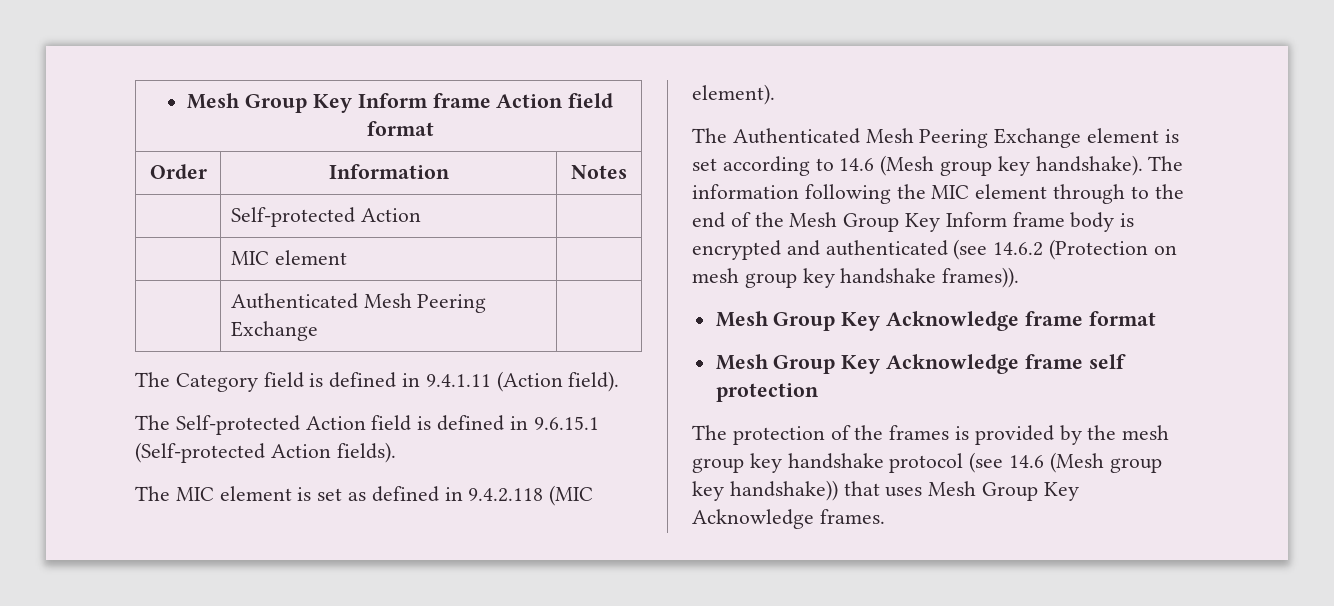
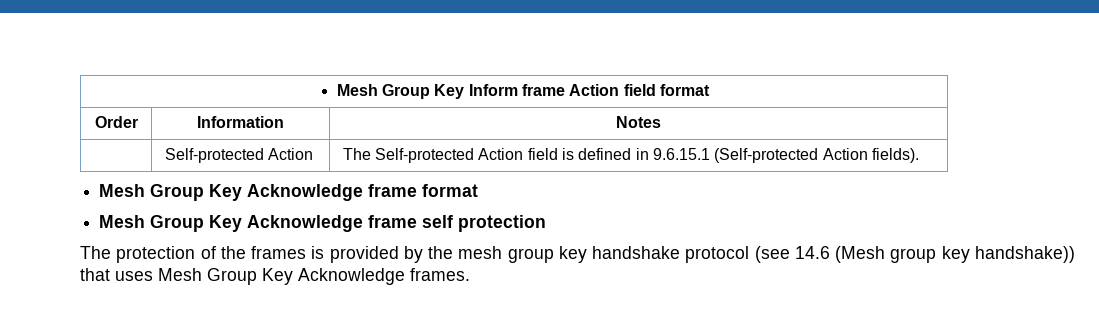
[230,250,347,265] [230,293,487,313] [230,321,318,341] [135,371,620,392] // | MIC element | // | Authenticated Mesh Peering Exchange | // The Category field is defined in 9.4.1.11 (Action field). // -> (314, 154) none
[135,485,594,506] [692,84,775,105] [692,128,1179,148] [692,155,1184,176] [692,184,1184,204] [692,212,1135,232] [692,239,1177,260] [692,267,1020,288] // The MIC element is set as defined in 9.4.2.118 (MIC element). // The Authenticated Mesh Peering Exchange element is set according to 14.6 (Mesh group key handshake). The information following the MIC element through to the end of the Mesh Group Key Inform frame body is encrypted and authenticated (see 14.6.2 (Protection on mesh group key handshake frames)). -> (919, 155) none

